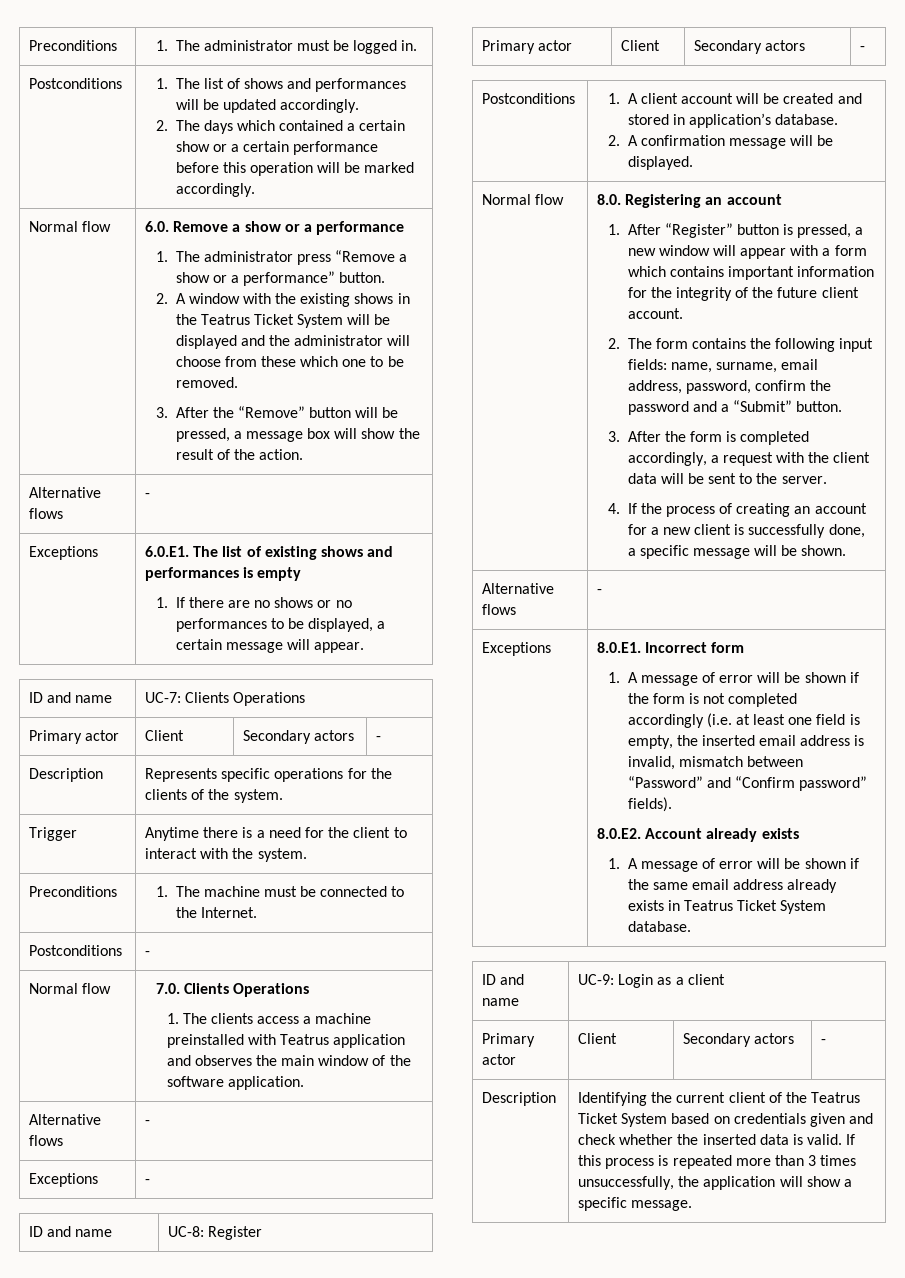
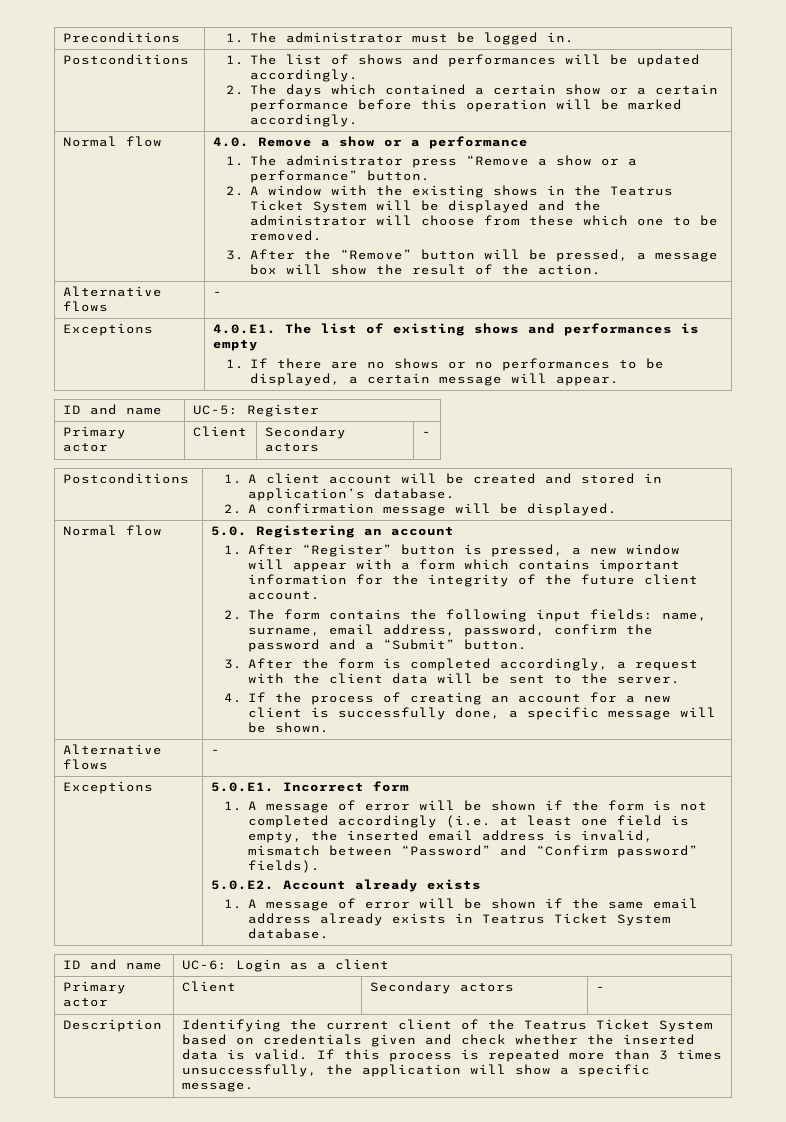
[145,221,170,232] 6.0. -> [212,137,249,147] 4.0.
[145,546,190,557] 6.0.E1. -> [212,324,276,334] 4.0.E1.
[145,692,306,706] [29,730,120,744] [145,730,185,741] [243,730,355,744] [376,736,382,741] [29,768,104,782] [145,768,392,782] [145,789,283,803] [29,827,78,841] [145,827,407,841] [145,848,307,862] [29,886,118,897] [155,886,405,897] [175,907,257,918] [29,945,123,956] [145,951,151,956] [29,983,112,994] [155,983,310,997] [166,1013,372,1024] [166,1034,406,1048] [166,1055,411,1066] [166,1076,304,1090] [29,1114,102,1125] [29,1135,64,1146] [145,1120,151,1125] [29,1173,99,1187] [145,1179,151,1184] [29,1226,113,1237] [168,1226,205,1237] UC-7: Clients Operations // Primary actor | Client | Secondary actors | - // Description | Represents specific operations for the clients of the system. // Trigger | Anytime there is a need for the client to interact with the system. // Preconditions | 1. The machine must be connected to the Internet. // Postconditions | - // Normal flow | 7.0. Clients Operations // 1. The clients access a machine preinstalled with Teatrus application and observes the main window of the software application. // Alternative flows | - // Exceptions | - // ID and name | UC-8: -> [192,405,238,415] UC-5:
[597,194,622,205] 8.0. -> [210,526,247,536] 5.0.
[597,642,642,653] 8.0.E1. -> [210,782,274,792] 5.0.E1.
[597,828,642,839] 8.0.E2. -> [210,880,274,890] 5.0.E2.
[578,974,615,985] UC-9: -> [181,960,227,970] UC-6:

